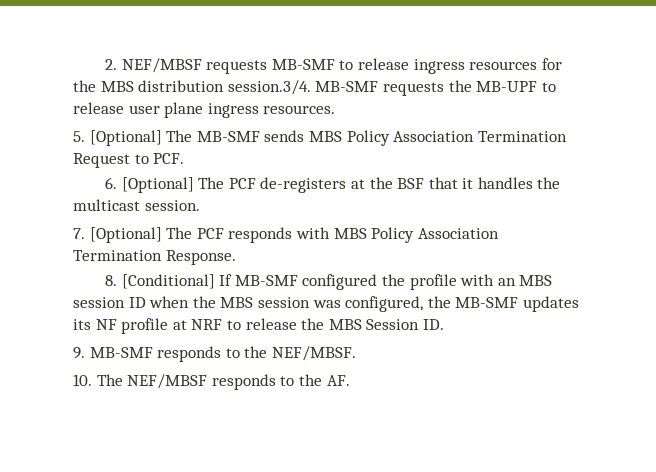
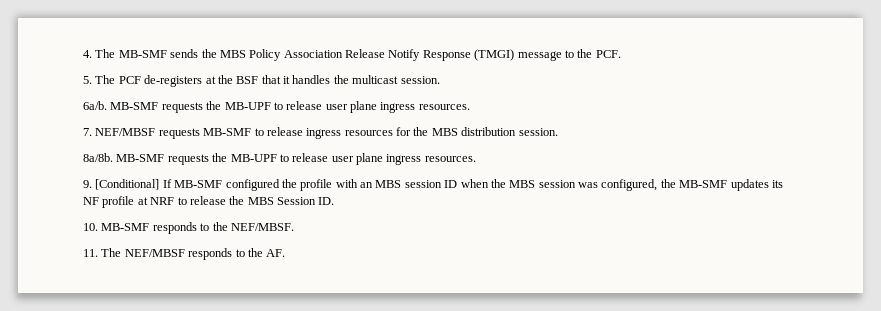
[104,58,562,74] [73,80,556,96] [73,102,336,118] [73,130,162,146] 2. NEF/MBSF requests MB-SMF to release ingress resources for the MBS distribution session.3/4. MB-SMF requests the MB-UPF to release user plane ingress resources. // 5. [Optional] -> [83,50,92,58] 4.
[308,130,567,146] [73,153,149,168] MBS Policy Association Termination Request to -> [201,49,593,61] the MBS Policy Association Release Notify Response (TMGI) message to the
[104,177,194,193] 6. [Optional] -> [83,76,92,84] 5.
[73,227,499,243] [73,250,236,265] [104,275,117,286] 7. [Optional] The PCF responds with MBS Policy Association Termination Response. // 8. -> [83,101,470,113] [83,127,558,139] [83,153,476,165] [83,180,92,188] 6a/b. MB-SMF requests the MB-UPF to release user plane ingress resources. // 7. NEF/MBSF requests MB-SMF to release ingress resources for the MBS distribution session. // 8a/8b. MB-SMF requests the MB-UPF to release user plane ingress resources. // 9.
[73,347,85,359] 9. -> [83,223,98,231] 10.
[73,374,92,386] 10. -> [83,249,98,257] 11.

